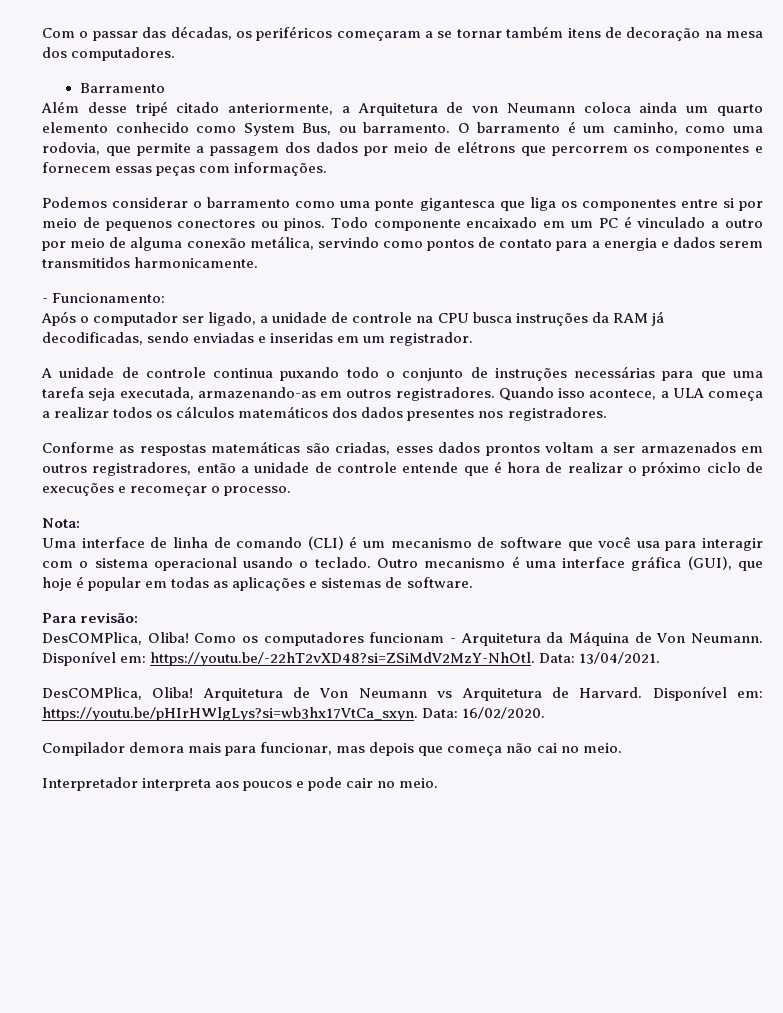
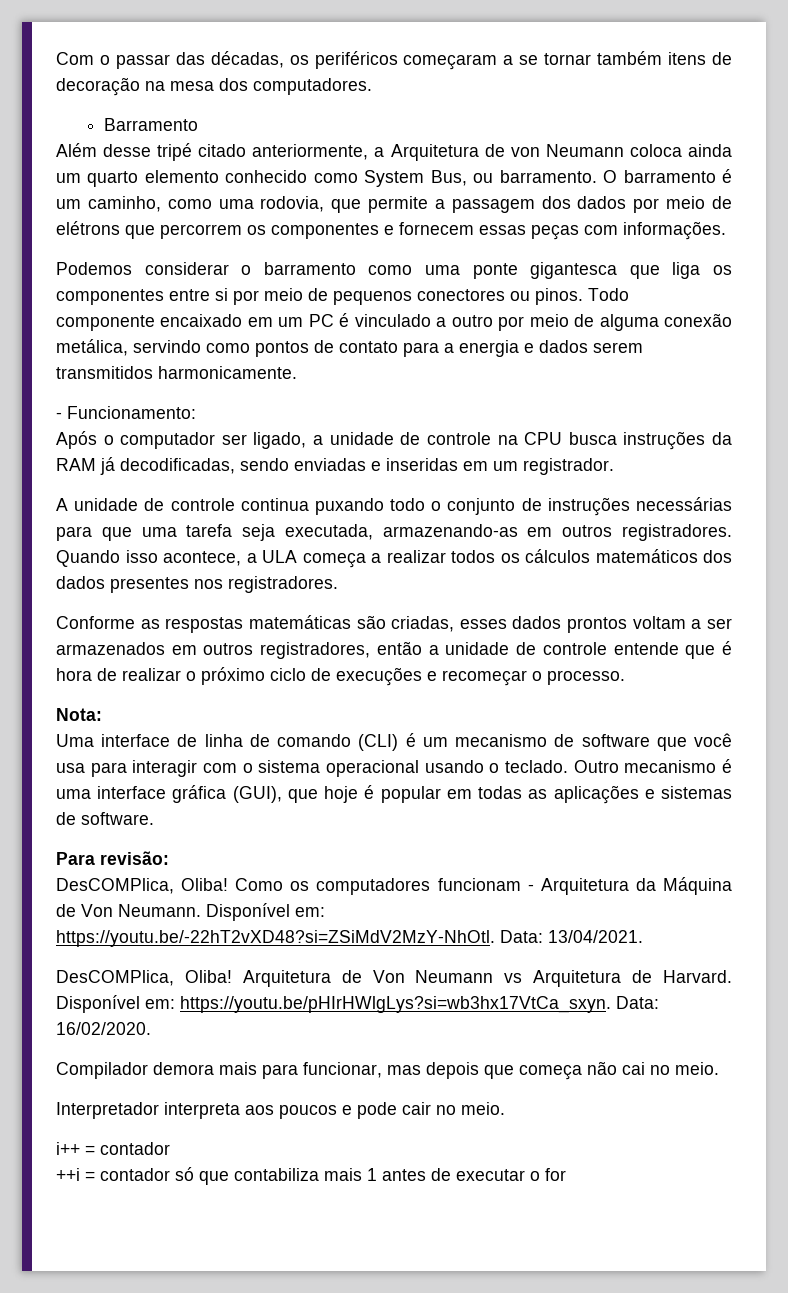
(439, 783) none -> [56,1142,170,1155] [56,1167,566,1185] // i++ = contador // ++i = contador só que contabiliza mais 1 antes de executar o for

